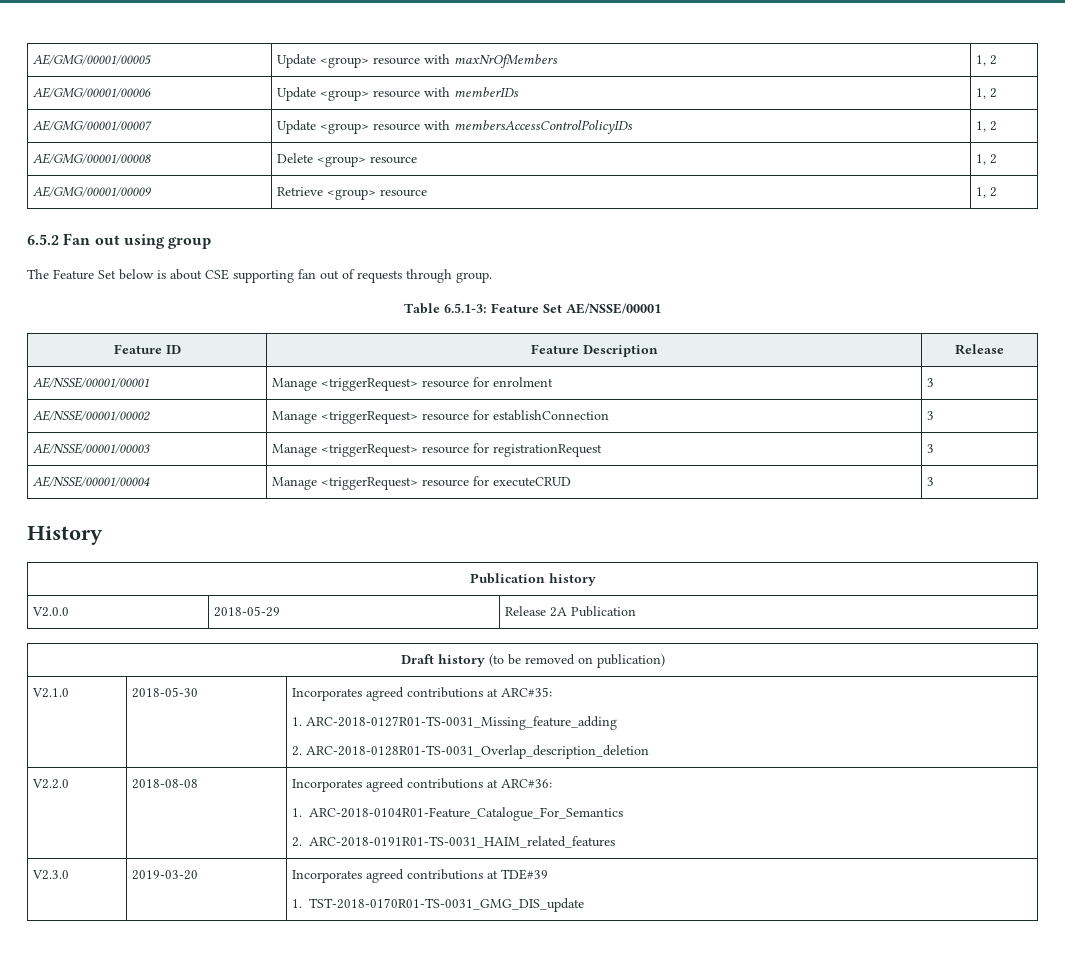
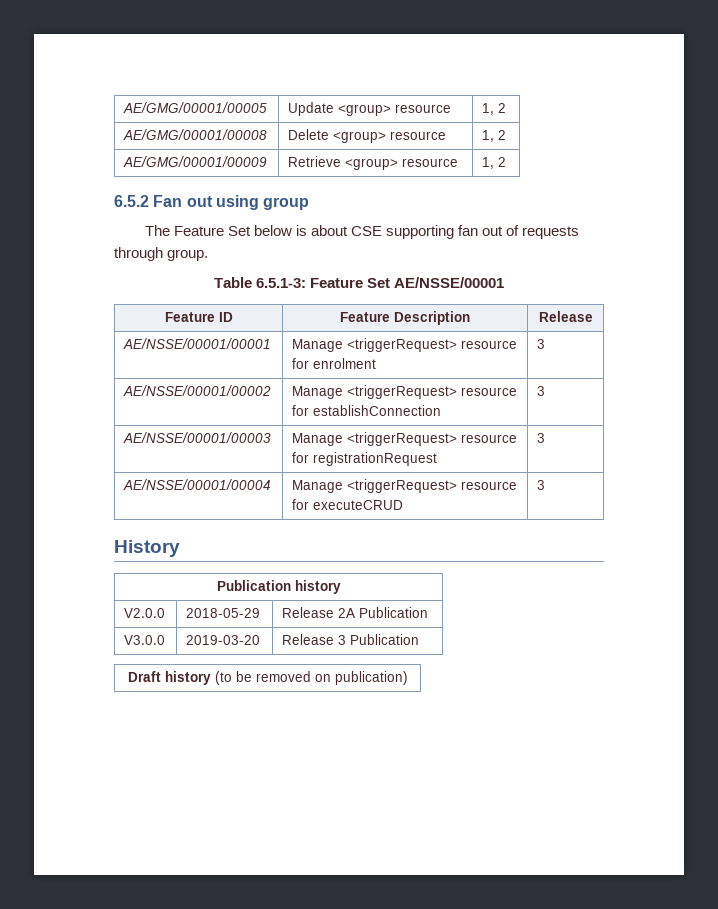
[424,54,559,68] [976,55,998,66] [33,87,152,98] [277,87,520,101] [976,88,998,99] [33,120,153,131] [277,120,634,134] with maxNrOfMembers | 1, 2 // AE/GMG/00001/00006 | Update <group> resource with memberIDs | 1, 2 // AE/GMG/00001/00007 | Update <group> resource with membersAccessControlPolicyIDs -> (452, 108) none
(637, 611) none -> [124,635,166,645] [186,635,261,645] [282,634,420,645] // V3.0.0 | 2019-03-20 | Release 3 Publication
[32,688,70,698] [132,687,199,698] [292,687,553,701] [292,716,618,730] [292,745,650,759] [32,779,70,789] [132,779,199,789] [292,778,553,792] [292,807,624,821] [292,836,616,848] [32,870,70,880] [132,870,199,880] [292,869,549,883] [292,898,585,912] // V2.1.0 | 2018-05-30 | Incorporates agreed contributions at ARC#35: // 1. ARC-2018-0127R01-TS-0031_Missing_feature_adding // 2. ARC-2018-0128R01-TS-0031_Overlap_description_deletion // V2.2.0 | 2018-08-08 | Incorporates agreed contributions at ARC#36: // 1. ARC-2018-0104R01-Feature_Catalogue_For_Semantics // 2. ARC-2018-0191R01-TS-0031_HAIM_related_features // V2.3.0 | 2019-03-20 | Incorporates agreed contributions at TDE#39 // 1. TST-2018-0170R01-TS-0031_GMG_DIS_update -> (408, 678) none

